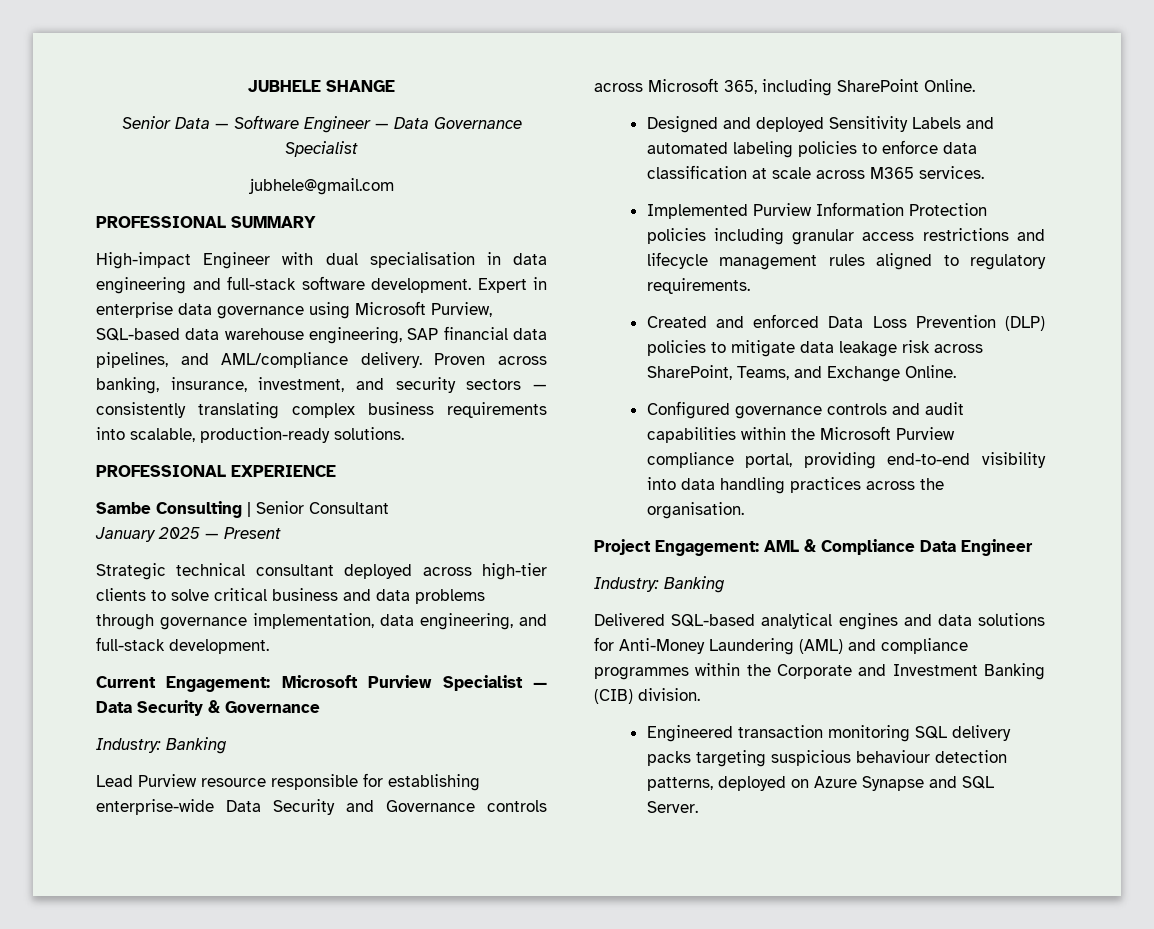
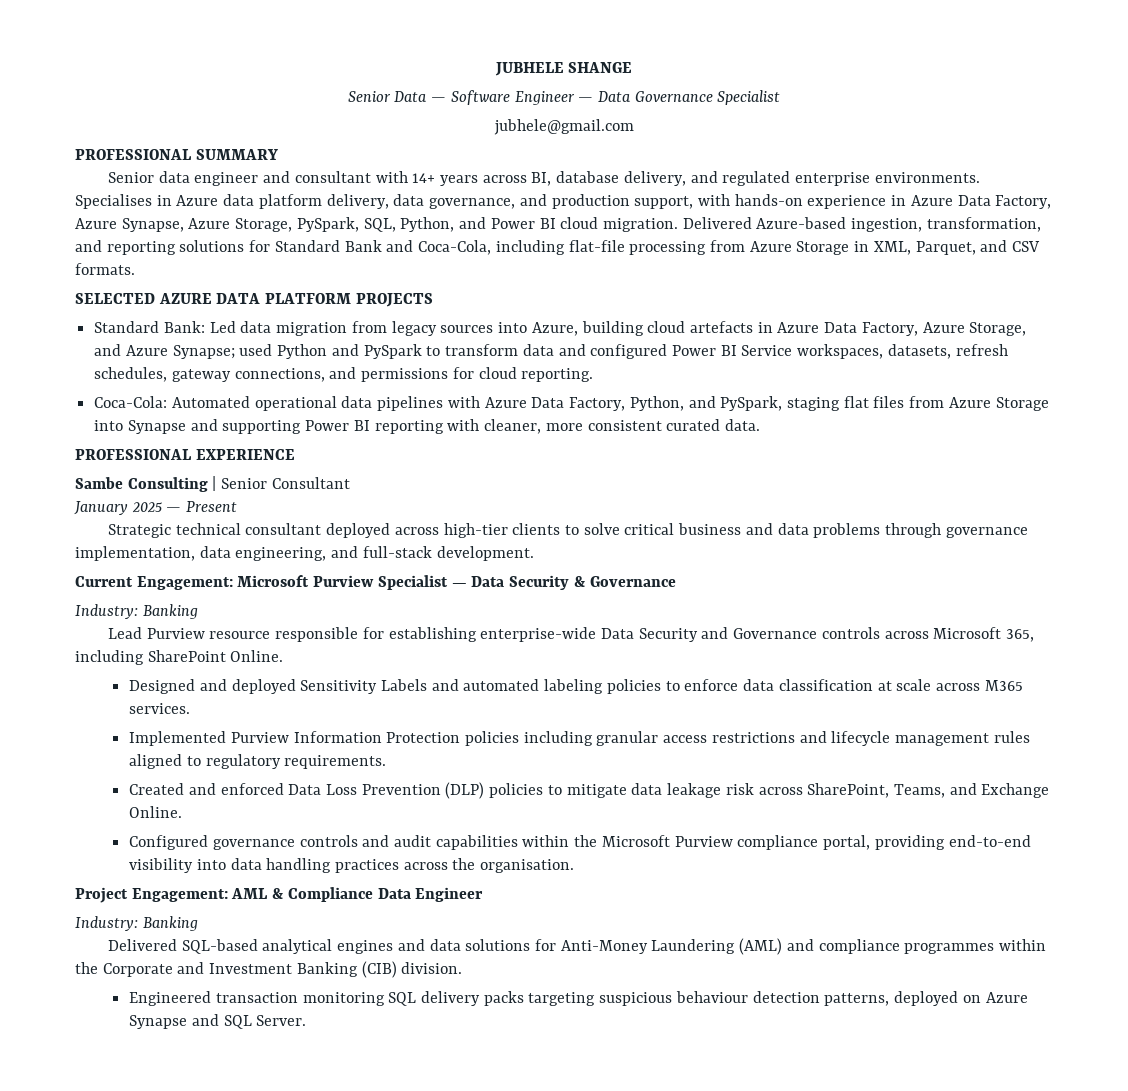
[96,252,547,269] [96,276,547,294] [96,301,492,319] [96,326,547,344] [96,352,547,368] [96,377,547,394] [96,402,547,419] [96,427,404,443] High-impact Engineer with dual specialisation in data engineering and full-stack software development. Expert in enterprise data governance using Microsoft Purview, SQL-based data warehouse engineering, SAP financial data pipelines, and AML/compliance delivery. Proven across banking, insurance, investment, and security sectors — consistently translating complex business requirements into scalable, production-ready solutions. -> [107,171,980,186] [75,194,1052,209] [75,217,1041,232] [75,240,1041,255] [75,263,135,275] [75,293,433,307] [94,321,1027,336] [94,344,1008,359] [94,367,594,382] [94,396,1049,411] [94,419,760,434] Senior data engineer and consultant with 14+ years across BI, database delivery, and regulated enterprise environments. Specialises in Azure data platform delivery, data governance, and production support, with hands-on experience in Azure Data Factory, Azure Synapse, Azure Storage, PySpark, SQL, Python, and Power BI cloud migration. Delivered Azure-based ingestion, transformation, and reporting solutions for Standard Bank and Coca-Cola, including flat-file processing from Azure Storage in XML, Parquet, and CSV formats. // SELECTED AZURE DATA PLATFORM PROJECTS // Standard Bank: Led data migration from legacy sources into Azure, building cloud artefacts in Azure Data Factory, Azure Storage, and Azure Synapse; used Python and PySpark to transform data and configured Power BI Service workspaces, datasets, refresh schedules, gateway connections, and permissions for cloud reporting. // Coca-Cola: Automated operational data pipelines with Azure Data Factory, Python, and PySpark, staging flat files from Azure Storage into Synapse and supporting Power BI reporting with cleaner, more consistent curated data.

